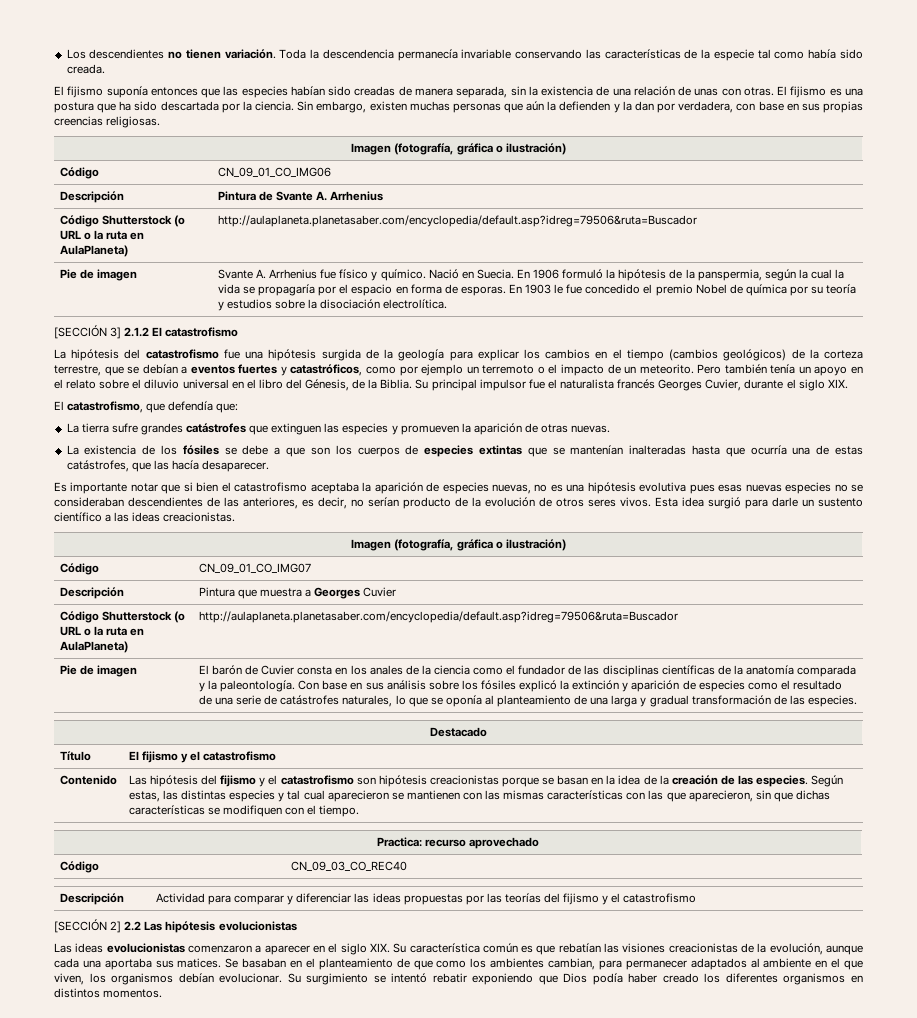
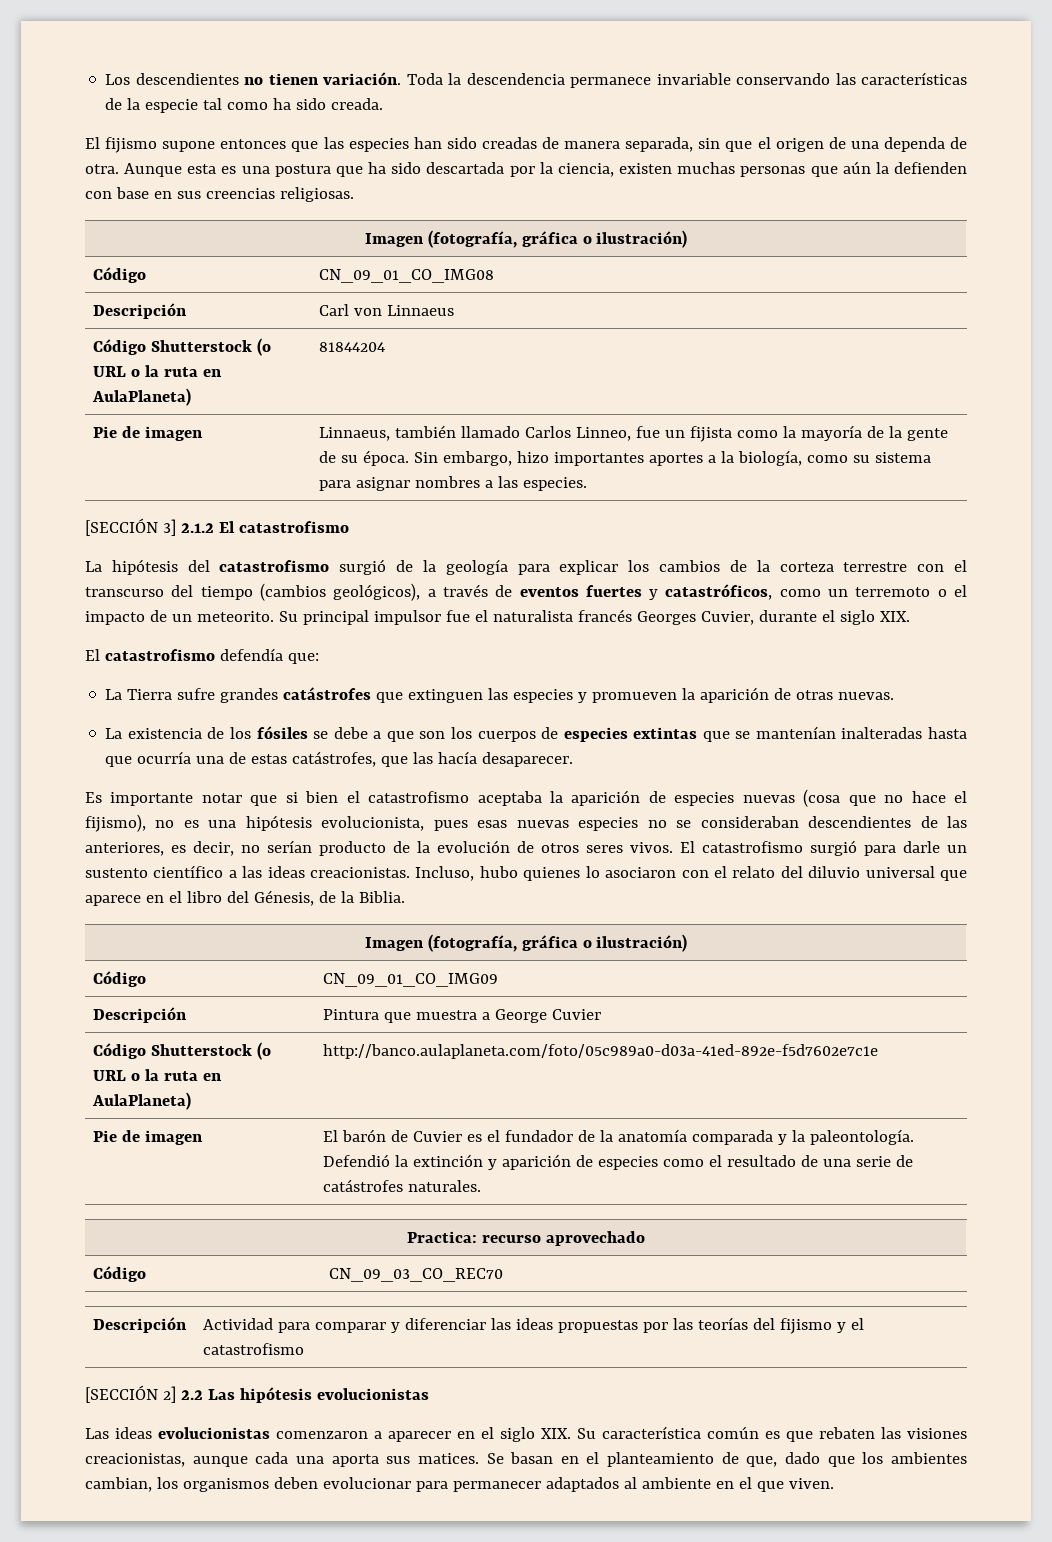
[397,49,458,61] permanecía -> [570,77,652,88] permanece
[808,49,837,59] había -> [273,98,292,110] ha
[106,86,148,98] suponía -> [162,141,216,152] supone
[290,86,325,96] habían -> [413,137,442,149] han
[528,86,827,98] la existencia de una relación de unas con otras. El fijismo -> [725,137,968,152] [85,163,217,177] que el origen de una dependa de otra. Aunque esta
[255,101,367,113] ciencia. Sin embargo, -> [557,163,614,177] ciencia,
[613,101,734,113] y la dan por verdadera, -> (967, 168) none
[823,101,864,113] propias -> (201, 195) none
[217,167,331,177] [59,191,124,203] [217,191,384,201] [59,215,186,227] [59,230,145,240] [59,245,128,257] [217,215,697,227] [59,269,138,281] [217,269,845,281] [217,284,857,296] [217,299,448,311] CN_09_01_CO_IMG06 // Descripción | Pintura de Svante A. Arrhenius // Código Shutterstock (o URL o la ruta en AulaPlaneta) | http://aulaplaneta.planetasaber.com/encyclopedia/default.asp?idreg=79506&ruta=Buscador // Pie de imagen | Svante A. Arrhenius fue físico y químico. Nació en Suecia. En 1906 formuló la hipótesis de la panspermia, según la cual la vida se propagaría por el espacio en forma de esporas. En 1903 le fue concedido el premio Nobel de química por su teoría y estudios sobre la disociación electrolítica. -> [319,269,495,283] [93,303,188,319] [319,304,455,316] [93,338,272,356] [93,365,223,377] [92,388,192,406] [319,342,386,352] [93,426,204,441] [319,425,949,442] [319,450,932,466] [319,476,588,491] CN_09_01_CO_IMG08 // Descripción | Carl von Linnaeus // Código Shutterstock (o URL o la ruta en AulaPlaneta) | 81844204 // Pie de imagen | Linnaeus, también llamado Carlos Linneo, fue un fijista como la mayoría de la gente de su época. Sin embargo, hizo importantes aportes a la biología, como su sistema para asignar nombres a las especies.
[223,349,361,361] fue una hipótesis surgida -> [339,559,387,575] surgió
[595,349,864,361] [54,364,188,376] en el tiempo (cambios geológicos) de la corteza terrestre, que se debían a -> [729,560,968,572] [85,583,513,601] de la corteza terrestre con el transcurso del tiempo (cambios geológicos), a través de
[399,364,464,376] por ejemplo -> (821, 593) none
[697,364,863,376] [54,379,413,391] Pero también tenía un apoyo en el relato sobre el diluvio universal en el libro del Génesis, de la Biblia. -> (274, 616) none
[67,401,166,413] catastrofismo, que -> [104,649,215,661] catastrofismo
[81,423,109,433] tierra -> [127,689,173,700] Tierra
[491,484,531,494] nuevas, -> [742,789,968,807] [85,814,146,832] nuevas (cosa que no hace el fijismo),
[639,482,687,492] evolutiva -> [321,816,425,831] evolucionista,
[655,497,704,507] Esta idea -> [680,841,803,853] El catastrofismo
[351,539,566,551] [59,563,99,575] [198,563,311,573] // Imagen (fotografía, gráfica o ilustración) // Código | CN_09_01_CO_IMG07 -> [415,866,967,881] [85,890,405,906] [364,934,688,952] [93,971,147,987] [323,973,499,987] Incluso, hubo quienes lo asociaron con el relato del diluvio universal que aparece en el libro del Génesis, de la Biblia. // Imagen (fotografía, gráfica o ilustración) // Código | CN_09_01_CO_IMG09
[314,587,361,599] Georges -> [495,1009,548,1023] George
[198,611,678,623] http://aulaplaneta.planetasaber.com/encyclopedia/default.asp?idreg=79506&ruta=Buscador -> [323,1044,879,1059] http://banco.aulaplaneta.com/foto/05c989a0-d03a-41ed-892e-f5d7602e7c1e
[297,665,715,677] consta en los anales de la ciencia como el fundador de las disciplinas científicas -> [467,1130,574,1142] es el fundador
[298,680,558,692] Con base en sus análisis sobre los fósiles explicó -> [323,1154,391,1167] Defendió
[342,695,857,707] [430,727,487,737] [59,751,91,761] [128,751,277,763] [59,775,117,785] [128,775,844,787] [128,790,830,802] [128,805,360,817] naturales, lo que se oponía al planteamiento de una larga y gradual transformación de las especies. // Destacado // Título | El fijismo y el catastrofismo // Contenido | Las hipótesis del fijismo y el catastrofismo son hipótesis creacionistas porque se basan en la idea de la creación de las especies. Según estas, las distintas especies y tal cual aparecieron se mantienen con las mismas características con las que aparecieron, sin que dichas características se modifiquen con el tiempo. -> [408,1180,482,1192] naturales.
[290,861,407,871] CN_09_03_CO_REC40 -> [329,1268,504,1282] CN_09_03_CO_REC70
[558,943,601,953] rebatían -> [819,1427,875,1439] rebaten
[668,943,823,955] creacionistas de la evolución, -> [85,1453,185,1467] creacionistas,
[104,958,152,970] aportaba -> [331,1454,379,1467] aporta
[242,958,287,968] basaban -> [510,1452,554,1464] basan
[413,958,596,970] que como los ambientes cambian, -> [746,1452,967,1467] [85,1477,411,1492] que, dado que los ambientes cambian, los organismos deben evolucionar
[54,973,863,985] [54,988,163,998] viven, los organismos debían evolucionar. Su surgimiento se intentó rebatir exponiendo que Dios podía haber creado los diferentes organismos en distintos momentos. -> [788,1478,834,1489] viven.

